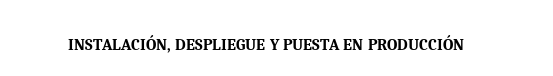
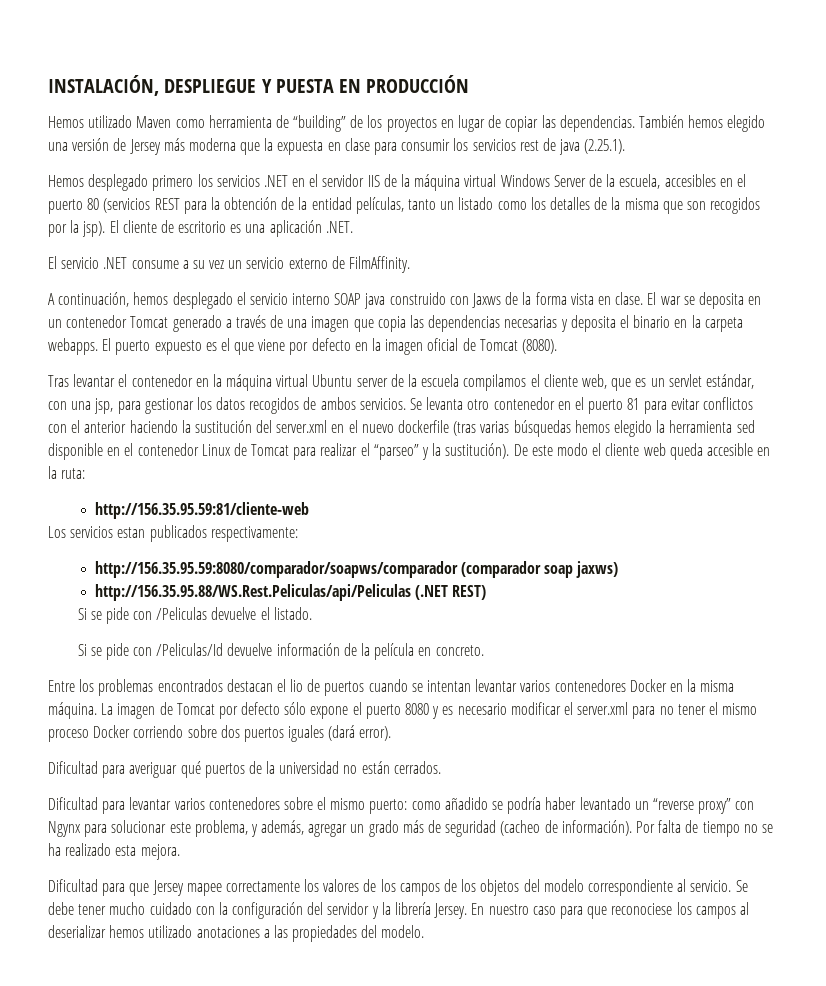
(464, 42) none -> [48,115,766,132] [48,138,626,155] [48,174,746,191] [48,197,761,214] [48,220,353,237] [48,256,411,273] [48,292,762,309] [48,315,743,332] [48,338,557,355] [48,374,754,391] [48,397,753,414] [48,420,755,437] [48,443,771,460] [48,466,86,479] [94,502,309,519] [48,525,298,542] [94,561,619,578] [94,584,486,601] [77,607,312,624] [77,643,484,660] [48,679,735,696] [48,702,758,719] [48,725,392,742] [48,761,441,778] [48,797,755,814] [48,820,773,837] [48,843,180,860] [48,879,748,896] [48,902,749,919] [48,925,425,942] // Hemos utilizado Maven como herramienta de “building” de los proyectos en lugar de copiar las dependencias. También hemos elegido una versión de Jersey más moderna que la expuesta en clase para consumir los servicios rest de java (2.25.1). // Hemos desplegado primero los servicios .NET en el servidor IIS de la máquina virtual Windows Server de la escuela, accesibles en el puerto 80 (servicios REST para la obtención de la entidad películas, tanto un listado como los detalles de la misma que son recogidos por la jsp). El cliente de escritorio es una aplicación .NET. // El servicio .NET consume a su vez un servicio externo de FilmAffinity. // A continuación, hemos desplegado el servicio interno SOAP java construido con Jaxws de la forma vista en clase. El war se deposita en un contenedor Tomcat generado a través de una imagen que copia las dependencias necesarias y deposita el binario en la carpeta webapps. El puerto expuesto es el que viene por defecto en la imagen oficial de Tomcat (8080). // Tras levantar el contenedor en la máquina virtual Ubuntu server de la escuela compilamos el cliente web, que es un servlet estándar, con una jsp, para gestionar los datos recogidos de ambos servicios. Se levanta otro contenedor en el puerto 81 para evitar conflictos con el anterior haciendo la sustitución del server.xml en el nuevo dockerfile (tras varias búsquedas hemos elegido la herramienta sed disponible en el contenedor Linux de Tomcat para realizar el “parseo” y la sustitución). De este modo el cliente web queda accesible en la ruta: // http://156.35.95.59:81/cliente-web // Los servicios estan publicados respectivamente: // http://156.35.95.59:8080/comparador/soapws/comparador (comparador soap jaxws) // http://156.35.95.88/WS.Rest.Peliculas/api/Peliculas (.NET REST) // Si se pide con /Peliculas devuelve el listado. // Si se pide con /Peliculas/Id devuelve información de la película en concreto. // Entre los problemas encontrados destacan el lio de puertos cuando se intentan levantar varios contenedores Docker en la misma máquina. La imagen de Tomcat por defecto sólo expone el puerto 8080 y es necesario modificar el server.xml para no tener el mismo proceso Docker corriendo sobre dos puertos iguales (dará error). // Dificultad para averiguar qué puertos de la universidad no están cerrados. // Dificultad para levantar varios contenedores sobre el mismo puerto: como añadido se podría haber levantado un “reverse proxy” con Ngynx para solucionar este problema, y además, agregar un grado más de seguridad (cacheo de información). Por falta de tiempo no se ha realizado esta mejora. // Dificultad para que Jersey mapee correctamente los valores de los campos de los objetos del modelo correspondiente al servicio. Se debe tener mucho cuidado con la configuración del servidor y la librería Jersey. En nuestro caso para que reconociese los campos al deserializar hemos utilizado anotaciones a las propiedades del modelo.

